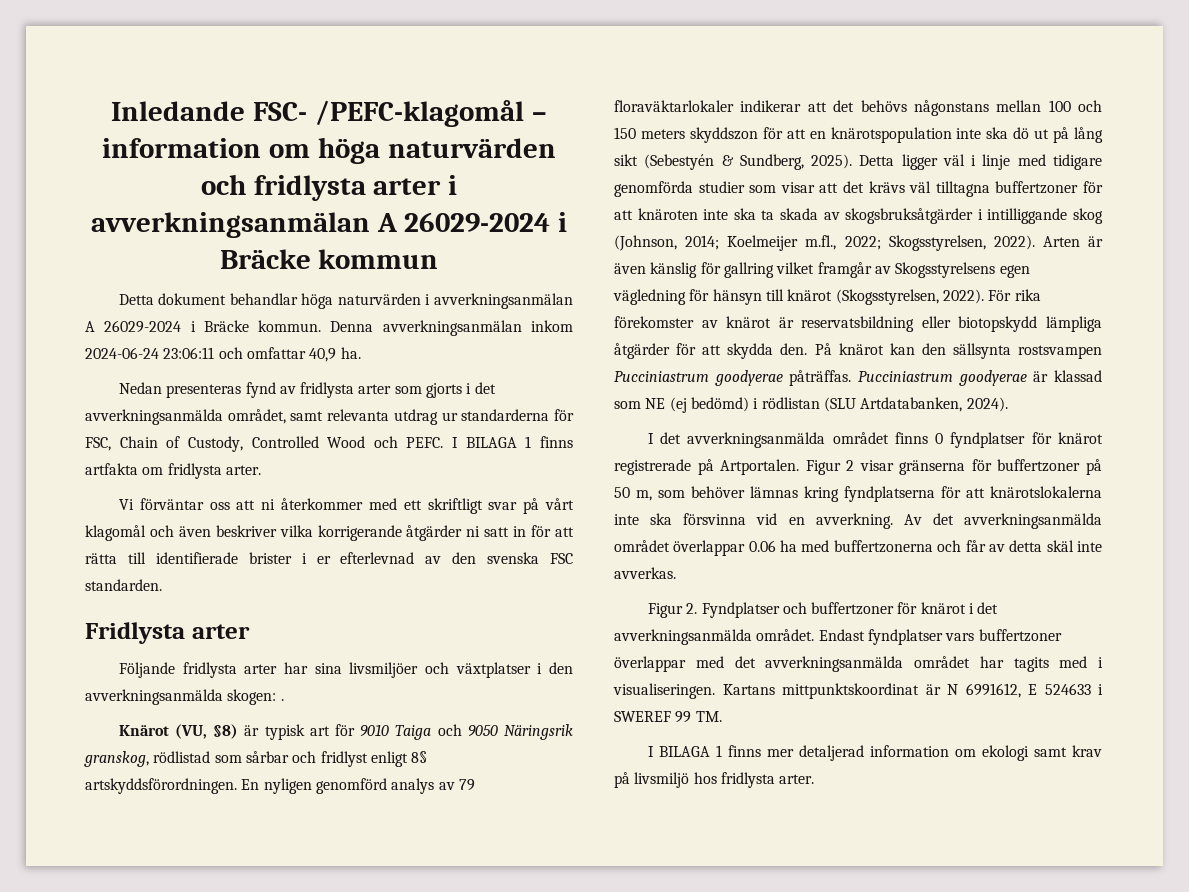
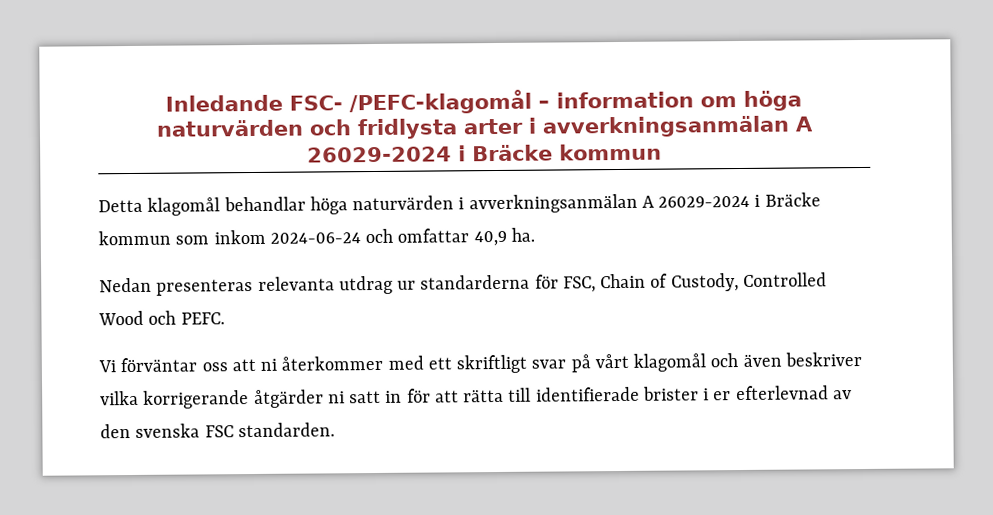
[158,293,227,305] dokument -> [147,197,221,216] klagomål
[258,320,522,336] kommun. Denna avverkningsanmälan -> [98,230,210,246] kommun som
[163,347,215,359] 23:06:11 -> (361, 238) none
[245,382,496,398] [85,409,324,425] fynd av fridlysta arter som gjorts i det avverkningsanmälda området, samt -> (254, 287) none
[452,436,573,448] [85,463,261,479] I BILAGA 1 finns artfakta om fridlysta arter. -> (225, 318) none
[85,622,250,644] [118,662,573,678] [85,689,284,705] [118,724,573,740] [84,751,428,767] [85,778,475,794] [614,100,1102,116] [614,127,1103,143] [614,154,1102,170] [614,181,1103,197] [614,208,1103,224] [614,235,1103,251] [614,262,1030,278] [613,289,1041,305] [614,316,1102,332] [614,343,1102,359] [614,370,1102,386] [614,397,1008,413] [647,432,1103,448] [614,459,1102,475] [614,486,1102,502] [614,513,1102,529] [614,540,1102,556] [614,567,676,579] [647,602,999,618] [614,629,1062,645] [614,656,1103,672] [613,683,1103,699] [614,711,722,723] [647,745,1102,761] [614,772,815,788] // Fridlysta arter // Följande fridlysta arter har sina livsmiljöer och växtplatser i den avverkningsanmälda skogen: . // Knärot (VU, §8) är typisk art för 9010 Taiga och 9050 Näringsrik granskog, rödlistad som sårbar och fridlyst enligt 8§ artskyddsförordningen. En nyligen genomförd analys av 79 floraväktarlokaler indikerar att det behövs någonstans mellan 100 och 150 meters skyddszon för att en knärotspopulation inte ska dö ut på lång sikt (Sebestyén & Sundberg, 2025). Detta ligger väl i linje med tidigare genomförda studier som visar att det krävs väl tilltagna buffertzoner för att knäroten inte ska ta skada av skogsbruksåtgärder i intilliggande skog (Johnson, 2014; Koelmeijer m.fl., 2022; Skogsstyrelsen, 2022). Arten är även känslig för gallring vilket framgår av Skogsstyrelsens egen vägledning för hänsyn till knärot (Skogsstyrelsen, 2022). För rika förekomster av knärot är reservatsbildning eller biotopskydd lämpliga åtgärder för att skydda den. På knärot kan den sällsynta rostsvampen Pucciniastrum goodyerae påträffas. Pucciniastrum goodyerae är klassad som NE (ej bedömd) i rödlistan (SLU Artdatabanken, 2024). // I det avverkningsanmälda området finns 0 fyndplatser för knärot registrerade på Artportalen. Figur 2 visar gränserna för buffertzoner på 50 m, som behöver lämnas kring fyndplatserna för att knärotslokalerna inte ska försvinna vid en avverkning. Av det avverkningsanmälda området överlappar 0.06 ha med buffertzonerna och får av detta skäl inte avverkas. // Figur 2. Fyndplatser och buffertzoner för knärot i det avverkningsanmälda området. Endast fyndplatser vars buffertzoner överlappar med det avverkningsanmälda området har tagits med i visualiseringen. Kartans mittpunktskoordinat är N 6991612, E 524633 i SWEREF 99 TM. // I BILAGA 1 finns mer detaljerad information om ekologi samt krav på livsmiljö hos fridlysta arter. -> (335, 430) none

